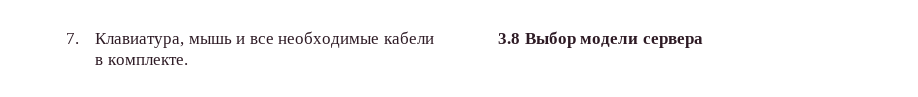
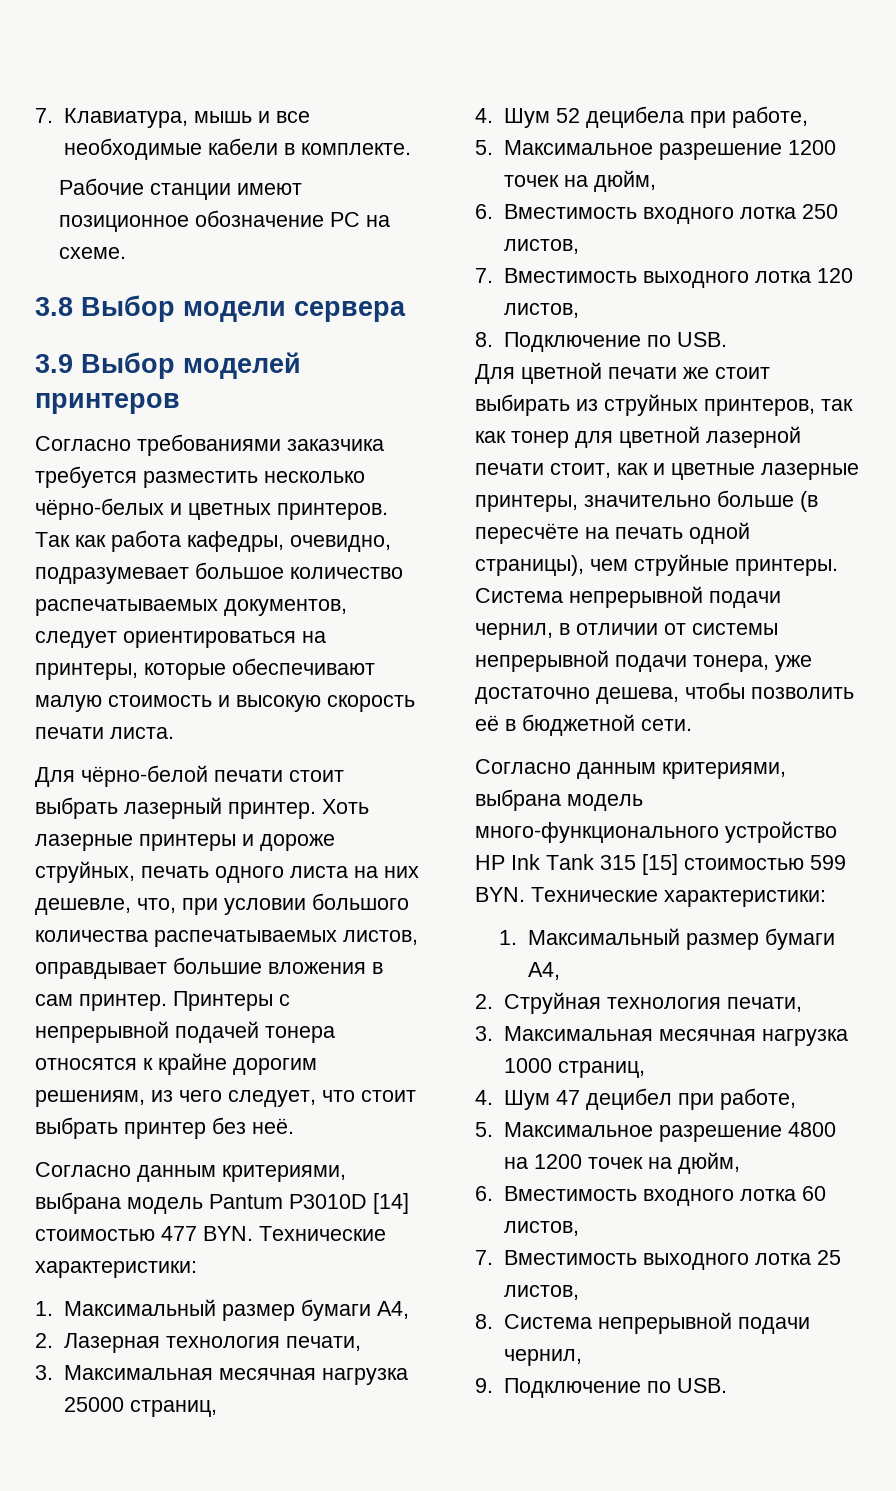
[498,31,703,48] 3.8 Выбор модели сервера -> [58,178,302,200] [58,210,390,232] [58,247,126,259] [35,295,406,322] [35,352,301,379] [35,393,180,414] [35,434,384,456] [35,466,365,488] [35,498,388,520] [35,530,391,552] [35,562,403,584] [35,599,347,616] [35,631,326,648] [35,658,375,680] [35,695,415,712] [35,727,174,739] [35,765,344,787] [35,797,369,819] [35,834,335,851] [35,861,419,883] [35,893,409,915] [35,930,418,947] [35,957,383,979] [35,991,290,1011] [35,1021,335,1043] [35,1053,317,1075] [35,1090,416,1107] [35,1117,294,1139] [35,1162,346,1182] [35,1192,409,1214] [35,1226,386,1241] [35,1261,197,1278] [35,1299,409,1321] [35,1333,361,1353] [35,1365,408,1385] [63,1397,217,1417] [475,106,808,128] [475,140,836,160] [503,170,656,192] [475,204,838,224] [503,239,579,254] [475,268,853,288] [503,303,579,318] [475,332,727,352] [475,362,770,384] [475,394,853,416] [475,426,801,448] [475,463,859,480] [475,490,818,512] [475,522,750,544] [475,554,838,576] [475,586,781,608] [475,623,778,640] [475,650,812,672] [475,682,854,704] [475,714,692,736] [475,759,786,779] [475,789,643,811] [475,821,837,843] [475,854,846,875] [475,887,826,907] [498,928,835,950] [527,962,560,980] [475,992,802,1014] [475,1026,848,1046] [503,1058,645,1078] [475,1088,796,1110] [475,1122,836,1142] [503,1152,740,1174] [475,1186,826,1206] [503,1221,579,1236] [475,1250,841,1270] [503,1285,579,1300] [475,1312,810,1334] [503,1349,582,1366] [475,1378,727,1398] Рабочие станции имеют позиционное обозначение PC на схеме. // 3.8 Выбор модели сервера // 3.9 Выбор моделей принтеров // Согласно требованиями заказчика требуется разместить несколько чёрно-белых и цветных принтеров. Так как работа кафедры, очевидно, подразумевает большое количество распечатываемых документов, следует ориентироваться на принтеры, которые обеспечивают малую стоимость и высокую скорость печати листа. // Для чёрно-белой печати стоит выбрать лазерный принтер. Хоть лазерные принтеры и дороже струйных, печать одного листа на них дешевле, что, при условии большого количества распечатываемых листов, оправдывает большие вложения в сам принтер. Принтеры с непрерывной подачей тонера относятся к крайне дорогим решениям, из чего следует, что стоит выбрать принтер без неё. // Согласно данным критериями, выбрана модель Pantum P3010D [14] стоимостью 477 BYN. Технические характеристики: // 1. Максимальный размер бумаги А4, // 2. Лазерная технология печати, // 3. Максимальная месячная нагрузка 25000 страниц, // 4. Шум 52 децибела при работе, // 5. Максимальное разрешение 1200 точек на дюйм, // 6. Вместимость входного лотка 250 листов, // 7. Вместимость выходного лотка 120 листов, // 8. Подключение по USB. // Для цветной печати же стоит выбирать из струйных принтеров, так как тонер для цветной лазерной печати стоит, как и цветные лазерные принтеры, значительно больше (в пересчёте на печать одной страницы), чем струйные принтеры. Система непрерывной подачи чернил, в отличии от системы непрерывной подачи тонера, уже достаточно дешева, чтобы позволить её в бюджетной сети. // Согласно данным критериями, выбрана модель много-функционального устройство HP Ink Tank 315 [15] стоимостью 599 BYN. Технические характеристики: // 1. Максимальный размер бумаги А4, // 2. Струйная технология печати, // 3. Максимальная месячная нагрузка 1000 страниц, // 4. Шум 47 децибел при работе, // 5. Максимальное разрешение 4800 на 1200 точек на дюйм, // 6. Вместимость входного лотка 60 листов, // 7. Вместимость выходного лотка 25 листов, // 8. Система непрерывной подачи чернил, // 9. Подключение по USB.

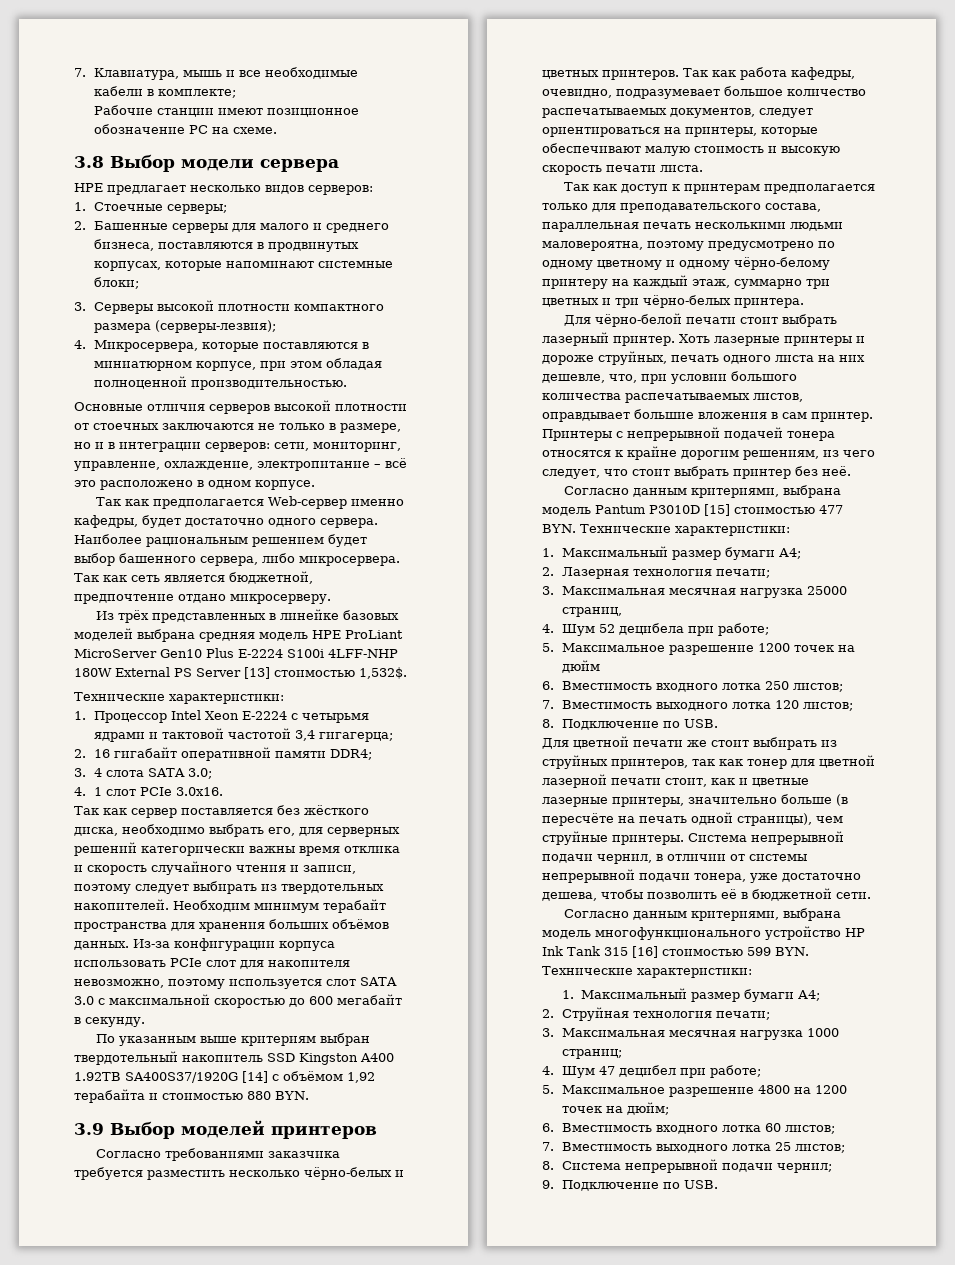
[300,143,411,155] комплекте. -> [157,89,236,98] комплекте;
(406, 311) none -> [74,183,373,195] [74,202,227,214] [74,221,389,233] [93,239,359,252] [93,261,393,271] [93,277,139,289] [74,300,384,314] [93,320,276,333] [74,340,369,352] [93,358,382,371] [93,376,347,390] [74,400,407,414] [74,423,401,433] [74,442,401,452] [74,458,407,471] [74,480,315,490] [95,496,404,509] [74,515,378,528] [74,534,367,547] [74,553,400,566] [74,571,313,584] [74,594,331,604] [95,609,399,623] [74,628,403,642] [74,648,398,658] [74,667,407,679] [74,692,284,704] [74,710,369,723] [93,728,393,742] [74,747,372,761] [74,768,212,779] [74,787,223,796] [74,805,369,818] [74,824,400,837] [74,842,400,856] [74,861,356,875] [74,881,384,894] [74,899,386,913] [74,919,389,932] [74,938,335,951] [74,958,350,969] [74,977,397,989] [74,994,402,1008] [74,1017,145,1027] [95,1033,370,1046] [74,1051,394,1065] [74,1071,375,1083] [74,1089,309,1103] // HPE предлагает несколько видов серверов: // 1. Стоечные серверы; // 2. Башенные серверы для малого и среднего бизнеса, поставляются в продвинутых корпусах, которые напоминают системные блоки; // 3. Серверы высокой плотности компактного размера (серверы-лезвия); // 4. Микросервера, которые поставляются в миниатюрном корпусе, при этом обладая полноценной производительностью. // Основные отличия серверов высокой плотности от стоечных заключаются не только в размере, но и в интеграции серверов: сети, мониторинг, управление, охлаждение, электропитание – всё это расположено в одном корпусе. // Так как предполагается Web-сервер именно кафедры, будет достаточно одного сервера. Наиболее рациональным решением будет выбор башенного сервера, либо микросервера. Так как сеть является бюджетной, предпочтение отдано микросерверу. // Из трёх представленных в линейке базовых моделей выбрана средняя модель HPE ProLiant MicroServer Gen10 Plus E-2224 S100i 4LFF-NHP 180W External PS Server [13] стоимостью 1,532$. // Технические характеристики: // 1. Процессор Intel Xeon E-2224 с четырьмя ядрами и тактовой частотой 3,4 гигагерца; // 2. 16 гигабайт оперативной памяти DDR4; // 3. 4 слота SATA 3.0; // 4. 1 слот PCIe 3.0x16. // Так как сервер поставляется без жёсткого диска, необходимо выбрать его, для серверных решений категорически важны время отклика и скорость случайного чтения и записи, поэтому следует выбирать из твердотельных накопителей. Необходим минимум терабайт пространства для хранения больших объёмов данных. Из-за конфигурации корпуса использовать PCIe слот для накопителя невозможно, поэтому используется слот SATA 3.0 с максимальной скоростью до 600 мегабайт в секунду. // По указанным выше критериям выбран твердотельный накопитель SSD Kingston A400 1.92TB SA400S37/1920G [14] с объёмом 1,92 терабайта и стоимостью 880 BYN.
(174, 733) none -> [563,182,875,194] [542,203,821,213] [542,222,843,232] [542,241,835,251] [542,257,830,270] [542,275,830,289] [542,295,804,308] // Так как доступ к принтерам предполагается только для преподавательского состава, параллельная печать несколькими людьми маловероятна, поэтому предусмотрено по одному цветному и одному чёрно-белому принтеру на каждый этаж, суммарно три цветных и три чёрно-белых принтера.
[373,1193,409,1214] [14] -> [704,504,730,516] [15]
[376,1301,409,1319] А4, -> [778,548,801,559] А4;
[285,1336,361,1351] печати, -> [715,569,770,578] печати;
[731,106,808,128] работе, -> [717,623,769,636] работе;
[593,170,656,192] дюйм, -> [561,660,600,673] дюйм
[503,239,579,254] листов, -> [792,683,843,692] листов;
[503,303,579,318] листов, -> [802,702,853,711] листов;
[475,822,719,843] много-функционального -> [595,927,761,940] многофункционального
[642,854,678,875] [15] -> [631,946,658,958] [16]
[527,962,560,980] А4, -> [798,990,821,1001] А4;
[726,997,802,1012] печати, -> [715,1011,770,1020] печати;
[557,1061,645,1078] страниц, -> [561,1049,622,1059] страниц;
[719,1088,796,1110] работе, -> [709,1065,761,1078] работе;
[677,1152,740,1174] дюйм, -> [626,1102,669,1115] дюйм;
[503,1221,579,1236] листов, -> [784,1125,835,1134] листов;
[503,1285,579,1300] листов, -> [794,1144,845,1153] листов;
[503,1349,582,1366] чернил, -> [776,1163,832,1173] чернил;

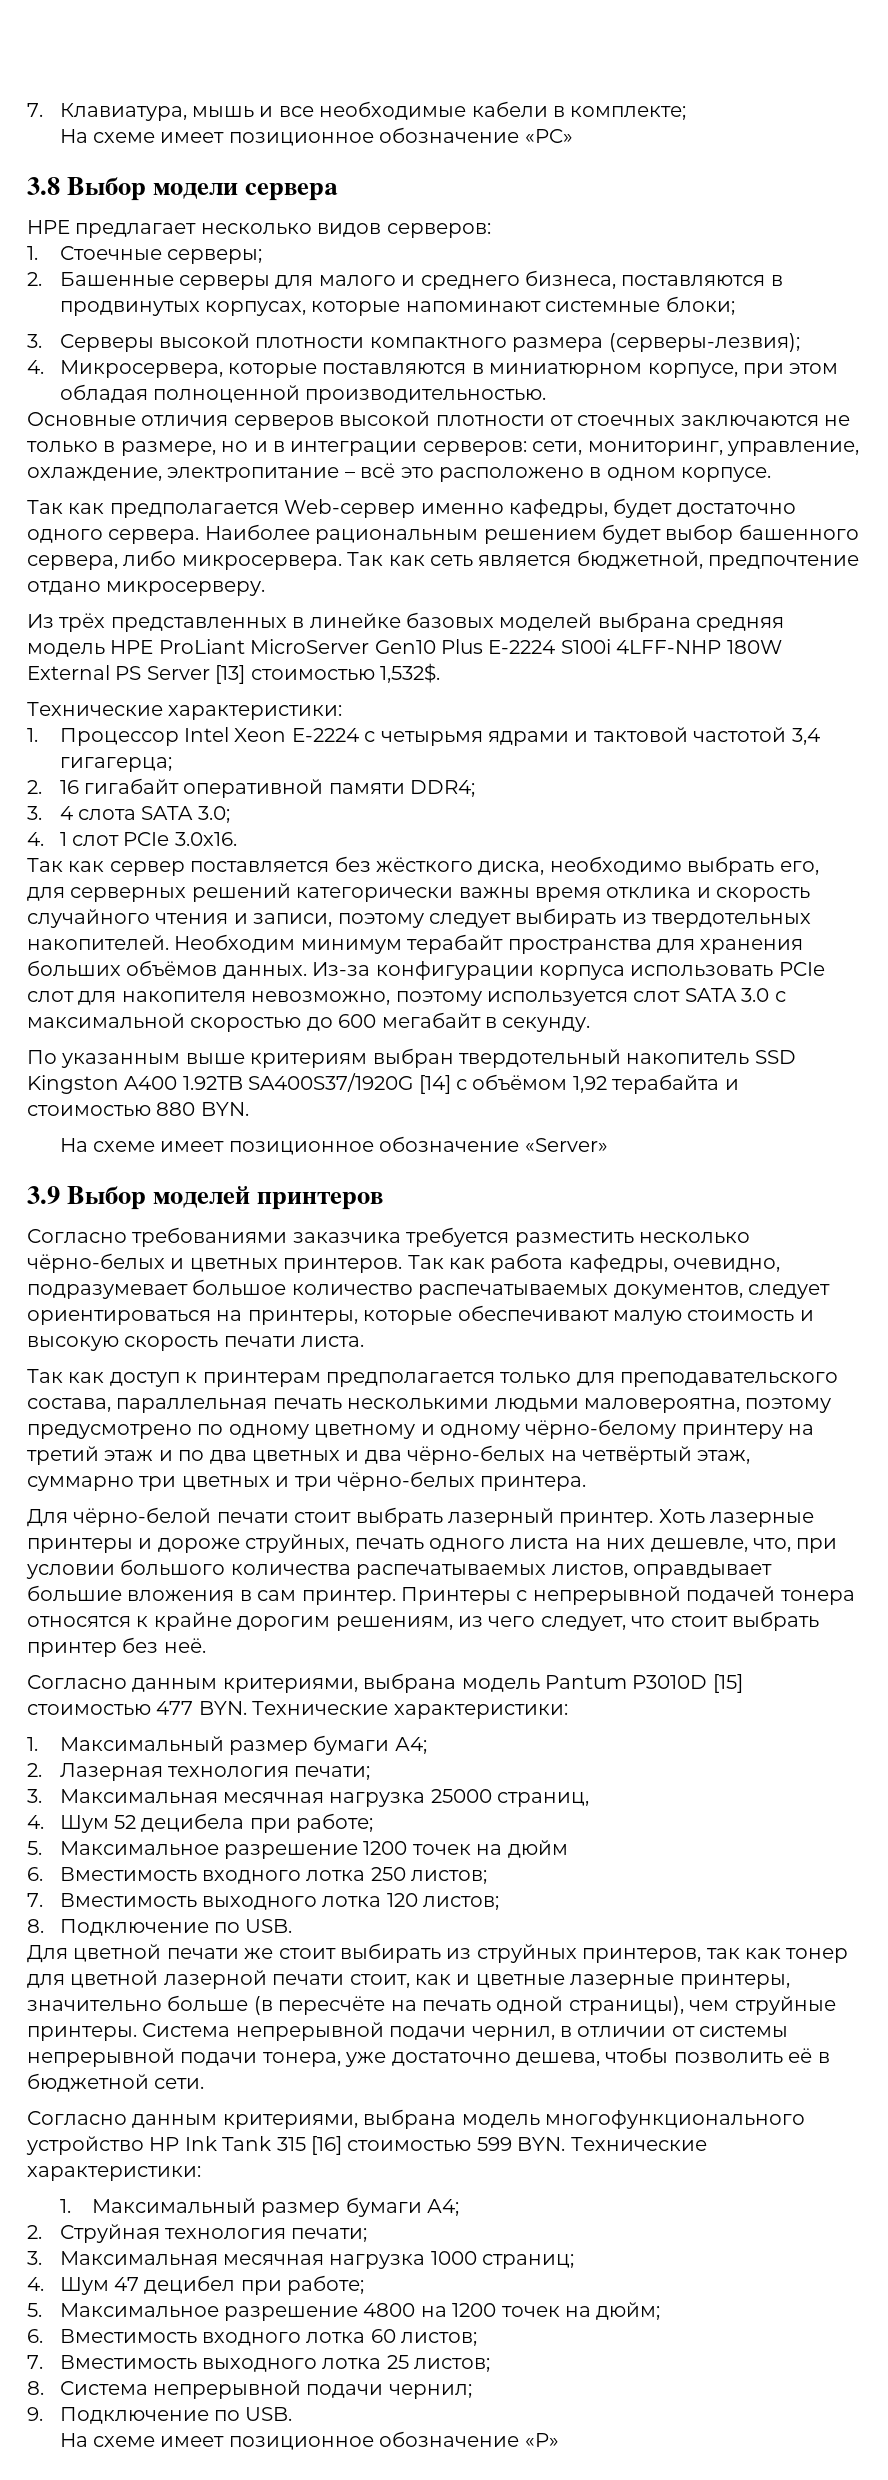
[93,105,359,117] [93,124,277,134] Рабочие станции имеют позиционное обозначение PC на схеме. -> [59,127,573,146] На схеме имеет позиционное обозначение «PC»
(309, 1095) none -> [59,1136,608,1155] // На схеме имеет позиционное обозначение «Server»
[633,275,688,288] каждый -> [27,1445,692,1465] третий этаж и по два цветных и два чёрно-белых на четвёртый
(718, 1184) none -> [59,2431,559,2450] // На схеме имеет позиционное обозначение «P»

